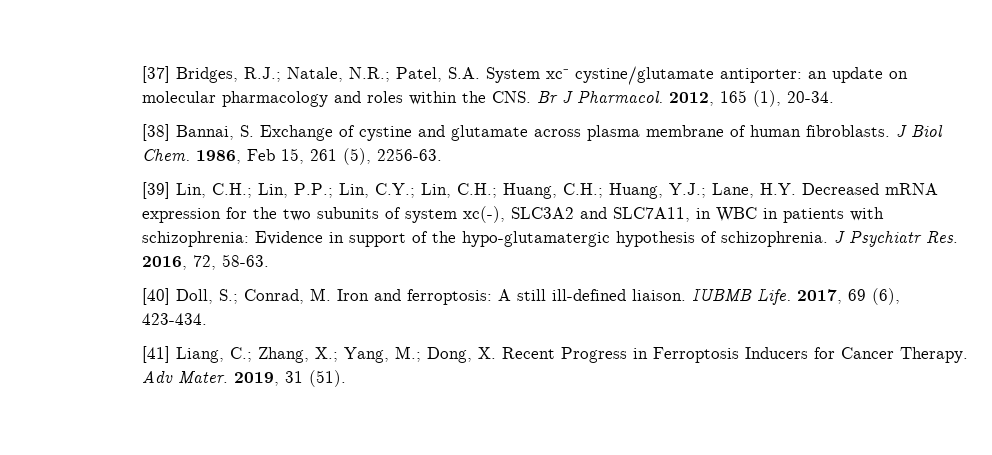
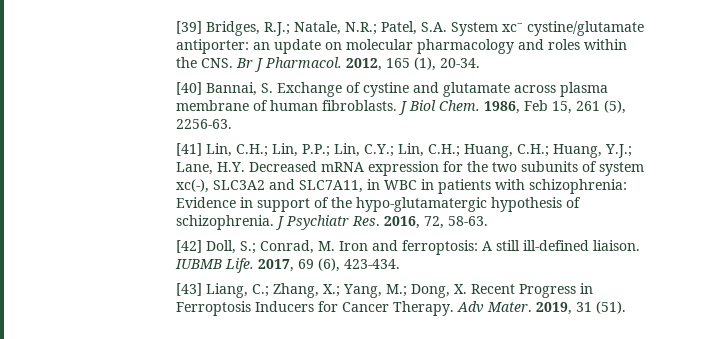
[142,66,171,83] [37] -> [175,21,202,34] [39]
[142,124,171,141] [38] -> [175,82,202,95] [40]
[142,182,171,199] [39] -> [175,143,202,156] [41]
[142,288,171,305] [40] -> [175,240,202,253] [42]
[142,346,171,363] [41] -> [175,283,202,296] [43]

